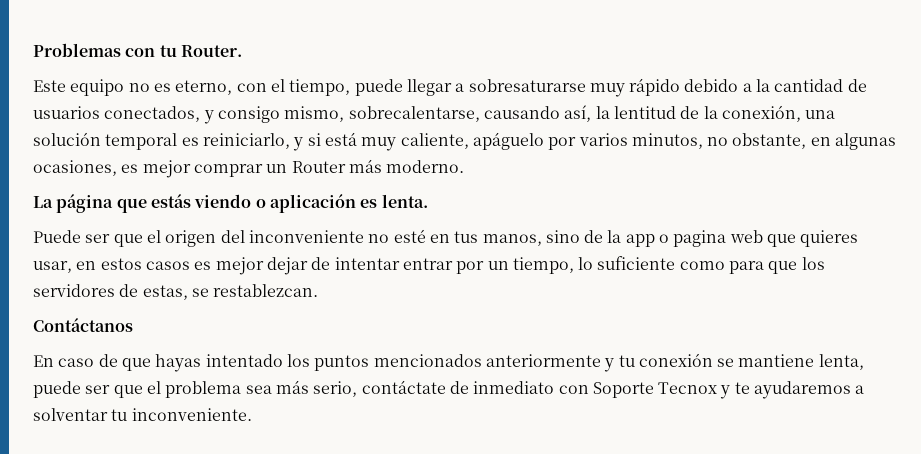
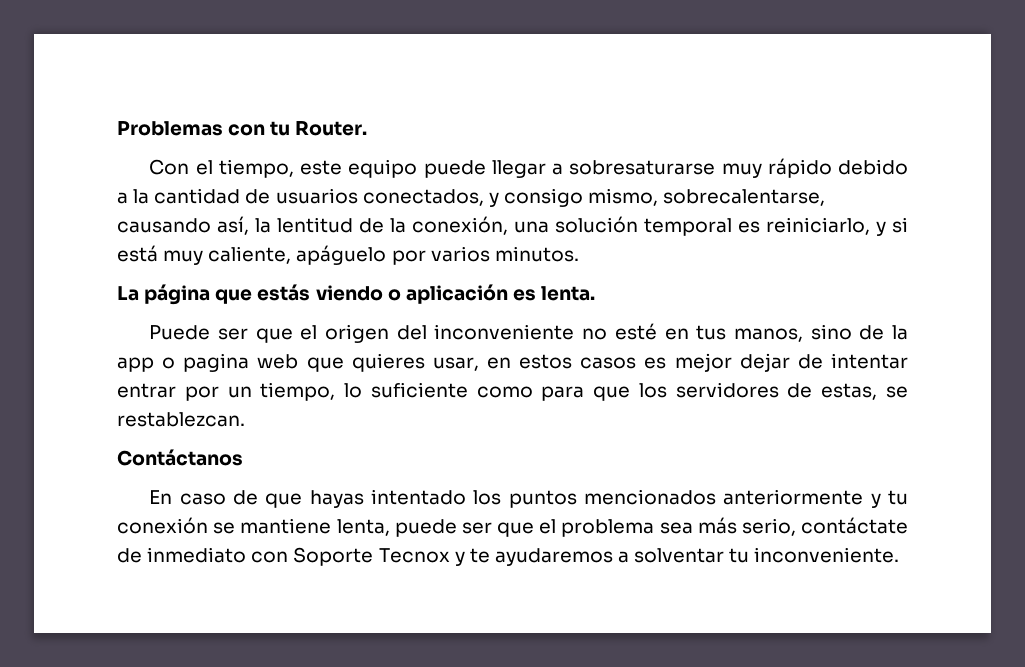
[33,79,351,96] Este equipo no es eterno, con el tiempo, -> [149,159,418,178] Con el tiempo, este equipo
[631,133,897,150] [33,159,465,178] minutos, no obstante, en algunas ocasiones, es mejor comprar un Router más moderno. -> [494,246,579,262] minutos.

